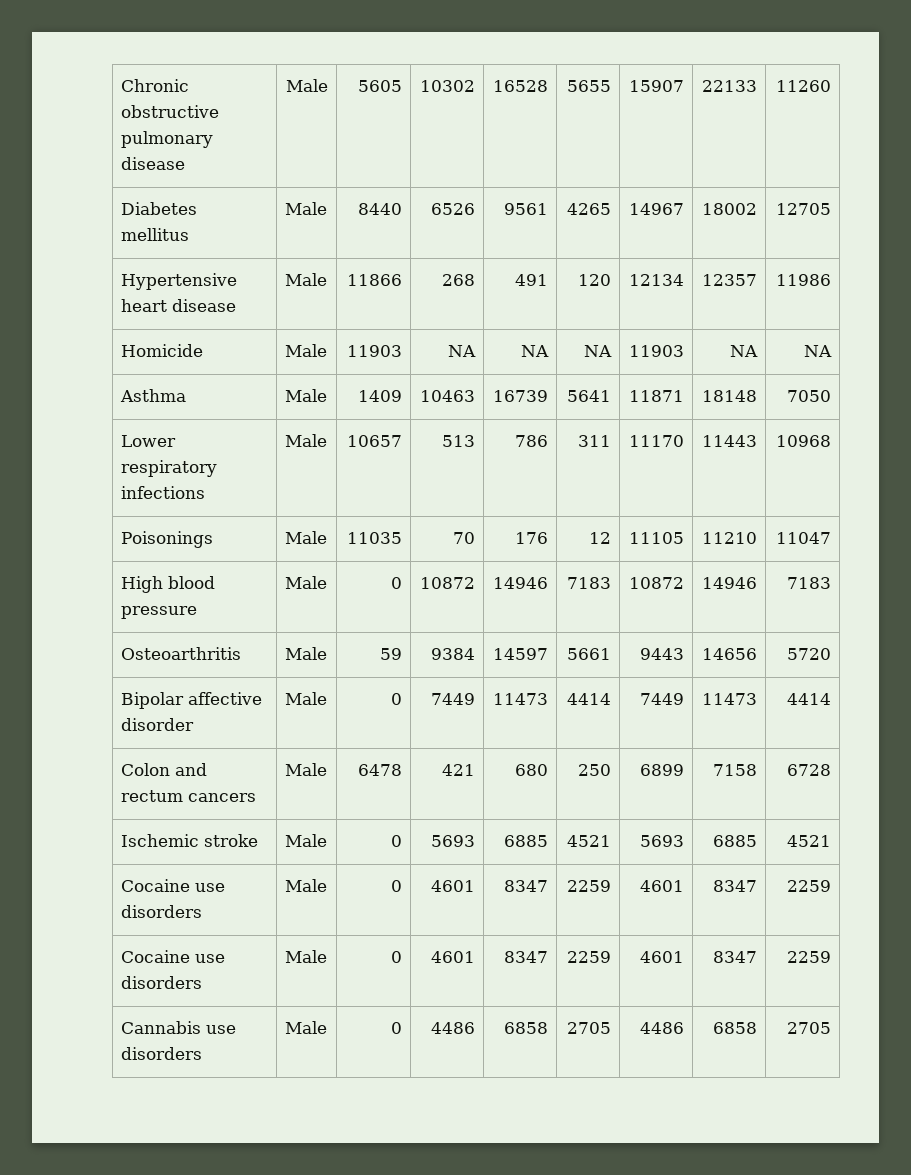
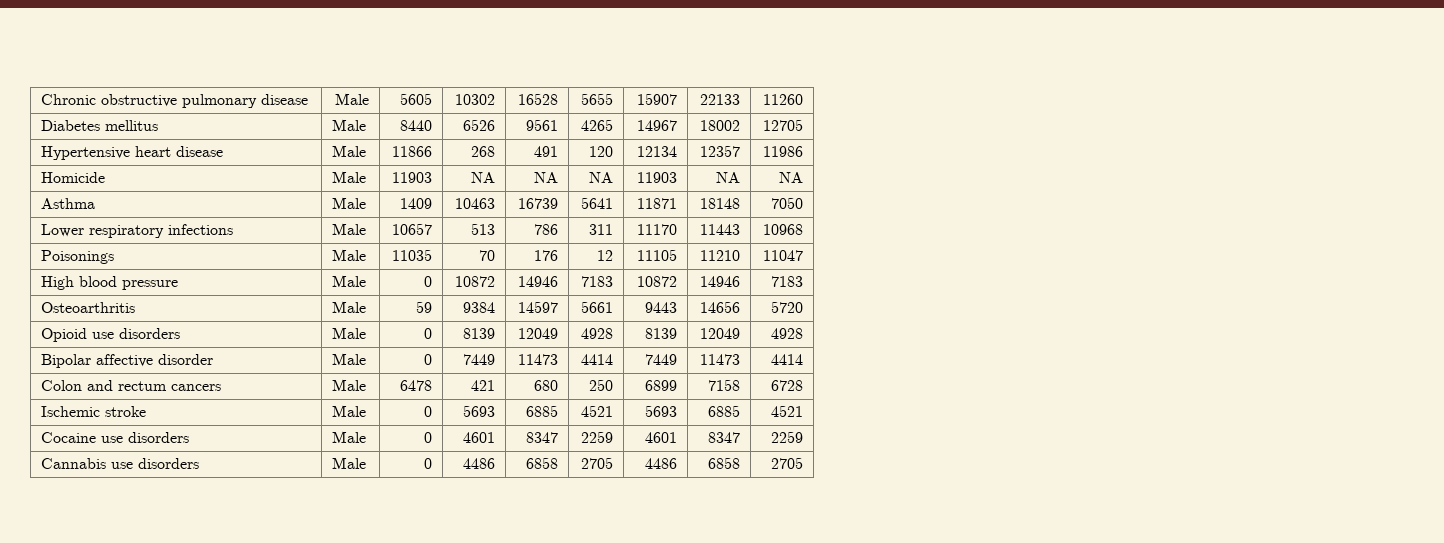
(832, 654) none -> [41,328,181,342] [332,327,367,339] [423,328,432,339] [462,328,495,339] [517,328,558,339] [580,328,613,339] [644,328,677,339] [699,328,740,339] [770,328,803,339] // Opioid use disorders | Male | 0 | 8139 | 12049 | 4928 | 8139 | 12049 | 4928
[120,950,225,963] [120,976,202,989] [284,950,327,963] [391,951,403,963] [431,951,476,963] [504,951,549,963] [567,951,612,963] [640,951,685,963] [713,951,758,963] [787,951,832,963] // Cocaine use disorders | Male | 0 | 4601 | 8347 | 2259 | 4601 | 8347 | 2259 -> (803, 437) none

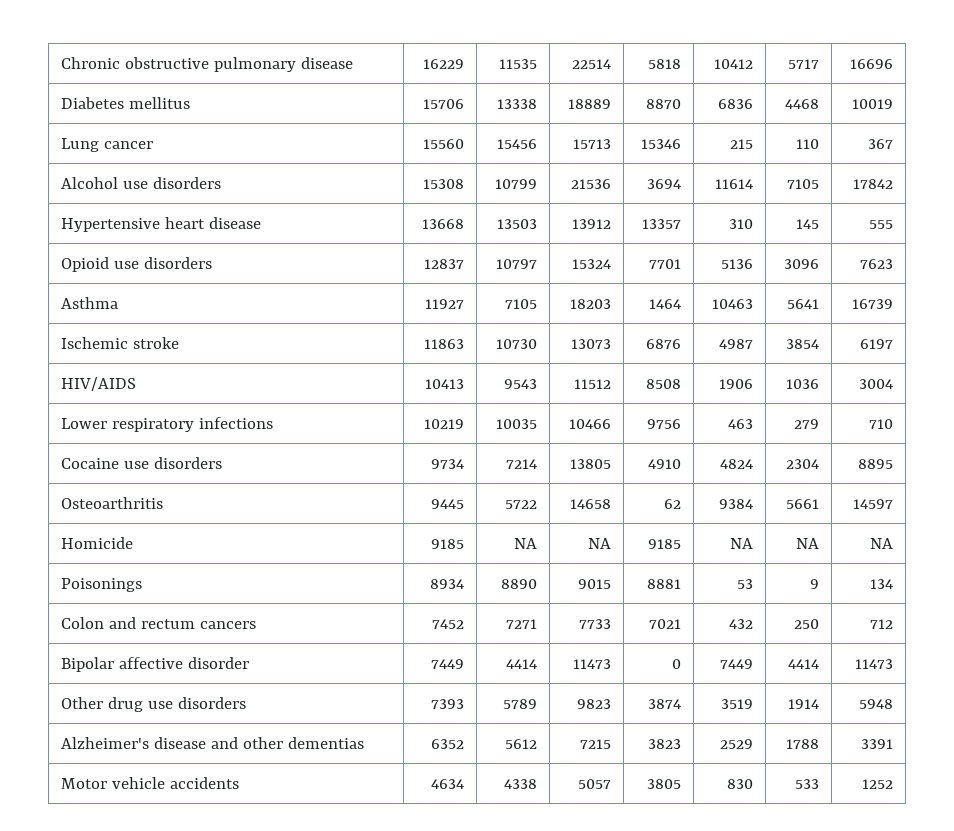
[334,93,369,105] [399,93,432,105] [454,94,495,105] [517,93,558,105] [580,93,613,105] [636,93,677,105] [699,94,740,105] [762,94,803,105] [41,120,159,131] [332,119,367,131] [399,120,432,131] [462,119,495,131] [525,119,558,131] [580,119,613,131] [636,120,677,131] [699,120,740,131] [762,119,803,131] [41,146,224,160] [332,145,367,157] [391,146,432,157] [470,146,495,157] [533,146,558,157] [588,146,613,157] [636,146,677,157] [699,145,740,157] [762,146,803,157] [41,172,106,183] [332,171,367,183] [391,172,432,183] [470,172,495,183] [533,172,558,183] [588,172,613,183] [636,172,677,183] [715,172,740,183] [778,172,803,183] [41,198,96,209] [332,197,367,209] [399,198,432,209] [454,198,495,209] [517,198,558,209] [580,197,613,209] [636,198,677,209] [699,198,740,209] [770,197,803,209] [41,224,234,238] [332,223,367,235] [391,223,432,235] [470,223,495,235] [533,224,558,235] [588,224,613,235] [636,224,677,235] [699,224,740,235] [762,224,803,235] [41,250,115,264] [332,249,367,261] [391,249,432,261] [478,250,495,261] [533,250,558,261] [596,250,613,261] [636,249,677,261] [699,250,740,261] [762,250,803,261] [41,276,179,290] [332,275,367,287] [423,276,432,287] [454,276,495,287] [517,276,558,287] [580,276,613,287] [636,276,677,287] [699,276,740,287] [770,276,803,287] [41,302,136,313] [332,301,367,313] [415,301,432,313] [462,302,495,313] [517,301,558,313] [580,301,613,313] [644,302,677,313] [699,301,740,313] [770,301,803,313] [41,328,181,342] [332,327,367,339] [423,328,432,339] [462,328,495,339] [517,328,558,339] [580,328,613,339] [644,328,677,339] [699,328,740,339] [770,328,803,339] [41,354,214,368] [332,353,367,365] [423,354,432,365] [462,354,495,365] [517,354,558,365] [580,354,613,365] [644,354,677,365] [699,354,740,365] [770,354,803,365] [41,380,222,391] [332,379,367,391] [399,380,432,391] [470,380,495,391] [533,380,558,391] [588,379,613,391] [644,380,677,391] [707,379,740,391] [770,380,803,391] [41,406,147,417] [332,405,367,417] [423,406,432,417] [462,405,495,417] [525,405,558,417] [580,405,613,417] [644,405,677,417] [707,405,740,417] [770,405,803,417] [41,432,190,443] [332,431,367,443] [423,432,432,443] [462,432,495,443] [525,432,558,443] [580,431,613,443] [644,432,677,443] [707,432,740,443] [770,431,803,443] [41,458,200,469] [332,457,367,469] [423,458,432,469] [462,458,495,469] [525,457,558,469] [580,457,613,469] [644,458,677,469] [707,457,740,469] [770,457,803,469] Male | 5605 | 10302 | 16528 | 5655 | 15907 | 22133 | 11260 // Diabetes mellitus | Male | 8440 | 6526 | 9561 | 4265 | 14967 | 18002 | 12705 // Hypertensive heart disease | Male | 11866 | 268 | 491 | 120 | 12134 | 12357 | 11986 // Homicide | Male | 11903 | NA | NA | NA | 11903 | NA | NA // Asthma | Male | 1409 | 10463 | 16739 | 5641 | 11871 | 18148 | 7050 // Lower respiratory infections | Male | 10657 | 513 | 786 | 311 | 11170 | 11443 | 10968 // Poisonings | Male | 11035 | 70 | 176 | 12 | 11105 | 11210 | 11047 // High blood pressure | Male | 0 | 10872 | 14946 | 7183 | 10872 | 14946 | 7183 // Osteoarthritis | Male | 59 | 9384 | 14597 | 5661 | 9443 | 14656 | 5720 // Opioid use disorders | Male | 0 | 8139 | 12049 | 4928 | 8139 | 12049 | 4928 // Bipolar affective disorder | Male | 0 | 7449 | 11473 | 4414 | 7449 | 11473 | 4414 // Colon and rectum cancers | Male | 6478 | 421 | 680 | 250 | 6899 | 7158 | 6728 // Ischemic stroke | Male | 0 | 5693 | 6885 | 4521 | 5693 | 6885 | 4521 // Cocaine use disorders | Male | 0 | 4601 | 8347 | 2259 | 4601 | 8347 | 2259 // Cannabis use disorders | Male | 0 | 4486 | 6858 | 2705 | 4486 | 6858 | 2705 -> [423,59,465,69] [499,59,538,69] [572,59,612,69] [648,59,682,69] [714,59,754,69] [788,59,820,69] [850,59,894,69] [60,97,190,109] [423,99,465,109] [497,99,538,109] [568,99,612,109] [646,99,682,109] [718,99,754,109] [785,99,820,109] [852,99,894,109] [60,138,153,152] [423,139,465,149] [497,139,538,149] [573,139,612,149] [641,139,682,149] [730,139,754,149] [796,139,820,149] [868,139,894,149] [60,177,221,189] [423,179,465,189] [495,179,538,189] [571,179,612,189] [647,179,682,189] [715,179,754,189] [787,179,820,189] [853,179,894,189] [60,217,261,232] [422,219,465,229] [497,219,538,229] [572,219,612,229] [642,219,682,229] [729,219,754,229] [796,219,820,229] [869,220,894,229] [60,257,212,272] [424,259,465,269] [496,259,538,269] [572,259,612,269] [649,259,682,269] [721,259,754,269] [784,259,820,269] [860,259,894,269] [60,297,118,309] [425,299,465,309] [505,299,538,309] [570,299,612,309] [649,299,682,309] [712,299,754,309] [787,299,820,309] [852,299,894,309] [60,337,179,349] [424,339,465,349] [496,339,538,349] [571,339,612,349] [646,339,682,349] [719,339,754,349] [786,339,820,349] [860,339,894,349] [60,377,136,391] [425,379,465,389] [504,379,538,389] [574,379,612,389] [646,379,682,389] [719,379,754,389] [786,379,820,389] [859,379,894,389] [60,417,273,432] [424,419,465,429] [496,419,538,429] [569,419,612,429] [647,419,682,429] [728,419,754,429] [794,419,820,429] [869,419,894,429] [60,457,222,469] [431,459,465,469] [506,459,538,469] [570,459,612,469] [648,459,682,469] [720,459,754,469] [786,459,820,469] [858,459,894,469] [60,497,163,509] [431,499,465,509] [505,500,538,509] [570,499,612,509] [664,499,682,509] [719,499,754,509] [786,499,820,509] [853,499,894,509] [60,537,133,549] [431,539,465,549] [514,538,538,549] [588,538,612,549] [648,539,682,549] [730,538,754,549] [796,538,820,549] [870,538,894,549] [60,578,142,592] [430,579,465,589] [501,579,538,589] [578,579,612,589] [647,579,682,589] [737,579,754,589] [810,579,820,589] [870,579,894,589] [60,617,256,629] [432,619,465,629] [506,619,538,629] [579,619,612,629] [649,619,682,629] [729,619,754,629] [794,619,820,629] [870,619,894,629] [60,657,249,672] [431,659,465,669] [506,659,538,669] [573,659,612,669] [672,659,682,669] [720,659,754,669] [788,659,820,669] [855,659,894,669] [60,697,246,712] [431,699,465,709] [503,699,538,709] [577,699,612,709] [648,699,682,709] [721,699,754,709] [788,699,820,709] [859,699,894,709] [60,737,364,749] [431,739,465,749] [505,739,538,749] [580,739,612,749] [648,739,682,749] [720,739,754,749] [786,739,820,749] [861,739,894,749] [60,777,239,789] [431,779,465,789] [504,779,538,789] [578,779,612,789] [647,779,682,789] [727,779,754,789] [795,779,820,789] [862,779,894,789] 16229 | 11535 | 22514 | 5818 | 10412 | 5717 | 16696 // Diabetes mellitus | 15706 | 13338 | 18889 | 8870 | 6836 | 4468 | 10019 // Lung cancer | 15560 | 15456 | 15713 | 15346 | 215 | 110 | 367 // Alcohol use disorders | 15308 | 10799 | 21536 | 3694 | 11614 | 7105 | 17842 // Hypertensive heart disease | 13668 | 13503 | 13912 | 13357 | 310 | 145 | 555 // Opioid use disorders | 12837 | 10797 | 15324 | 7701 | 5136 | 3096 | 7623 // Asthma | 11927 | 7105 | 18203 | 1464 | 10463 | 5641 | 16739 // Ischemic stroke | 11863 | 10730 | 13073 | 6876 | 4987 | 3854 | 6197 // HIV/AIDS | 10413 | 9543 | 11512 | 8508 | 1906 | 1036 | 3004 // Lower respiratory infections | 10219 | 10035 | 10466 | 9756 | 463 | 279 | 710 // Cocaine use disorders | 9734 | 7214 | 13805 | 4910 | 4824 | 2304 | 8895 // Osteoarthritis | 9445 | 5722 | 14658 | 62 | 9384 | 5661 | 14597 // Homicide | 9185 | NA | NA | 9185 | NA | NA | NA // Poisonings | 8934 | 8890 | 9015 | 8881 | 53 | 9 | 134 // Colon and rectum cancers | 7452 | 7271 | 7733 | 7021 | 432 | 250 | 712 // Bipolar affective disorder | 7449 | 4414 | 11473 | 0 | 7449 | 4414 | 11473 // Other drug use disorders | 7393 | 5789 | 9823 | 3874 | 3519 | 1914 | 5948 // Alzheimer's disease and other dementias | 6352 | 5612 | 7215 | 3823 | 2529 | 1788 | 3391 // Motor vehicle accidents | 4634 | 4338 | 5057 | 3805 | 830 | 533 | 1252

